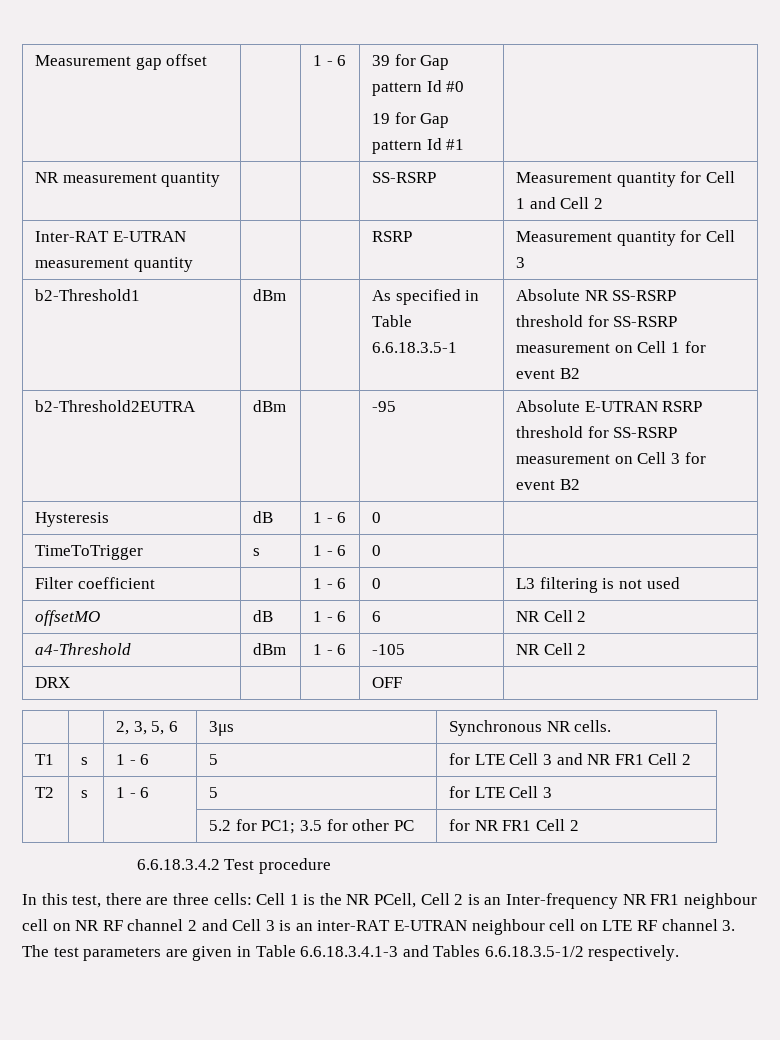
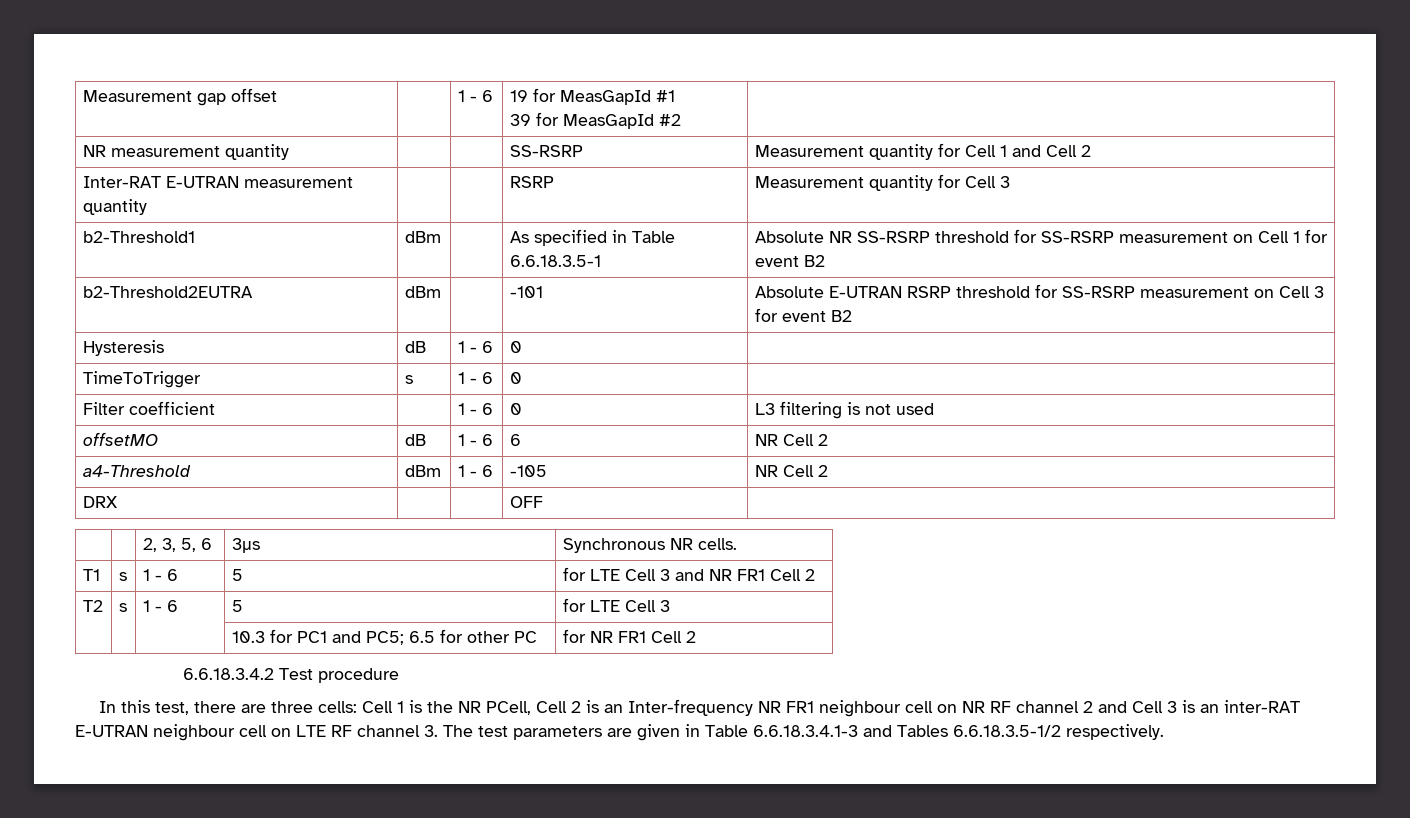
[372,54,450,70] [372,80,465,96] [372,112,450,128] [372,138,465,154] 39 for Gap pattern Id #0 // 19 for Gap pattern Id #1 -> [509,88,675,105] [509,112,681,129] 19 for MeasGapId #1 // 39 for MeasGapId #2
[372,401,397,412] -95 -> [509,286,543,298] -101
[209,819,322,834] 5.2 for PC1; 3.5 -> [231,629,435,645] 10.3 for PC1 and PC5; 6.5

